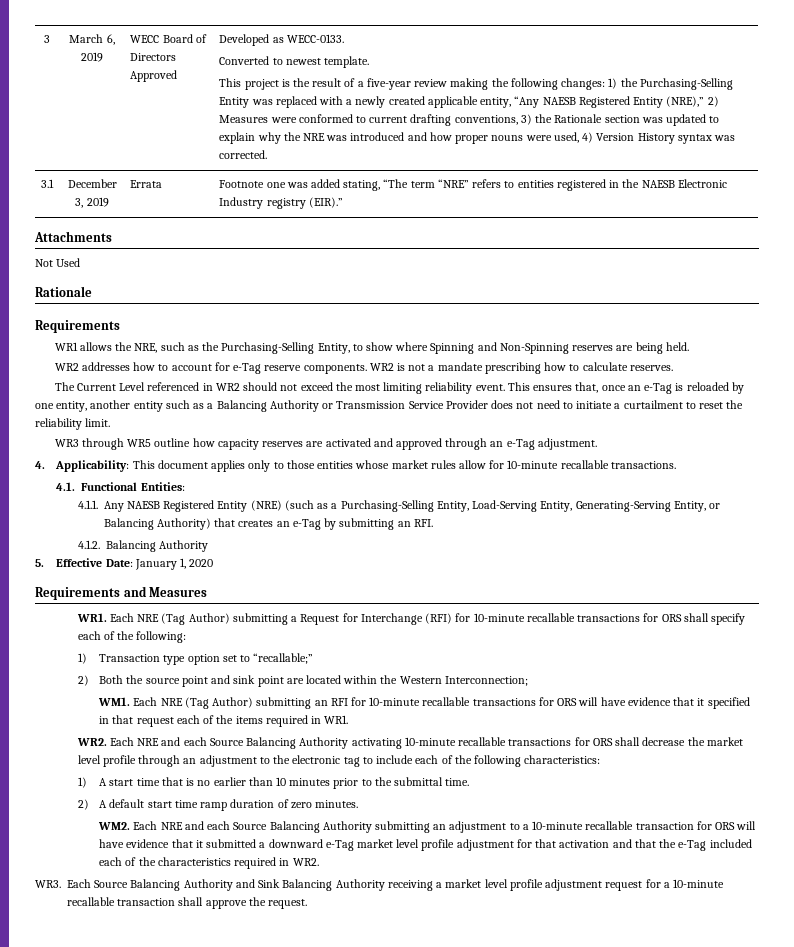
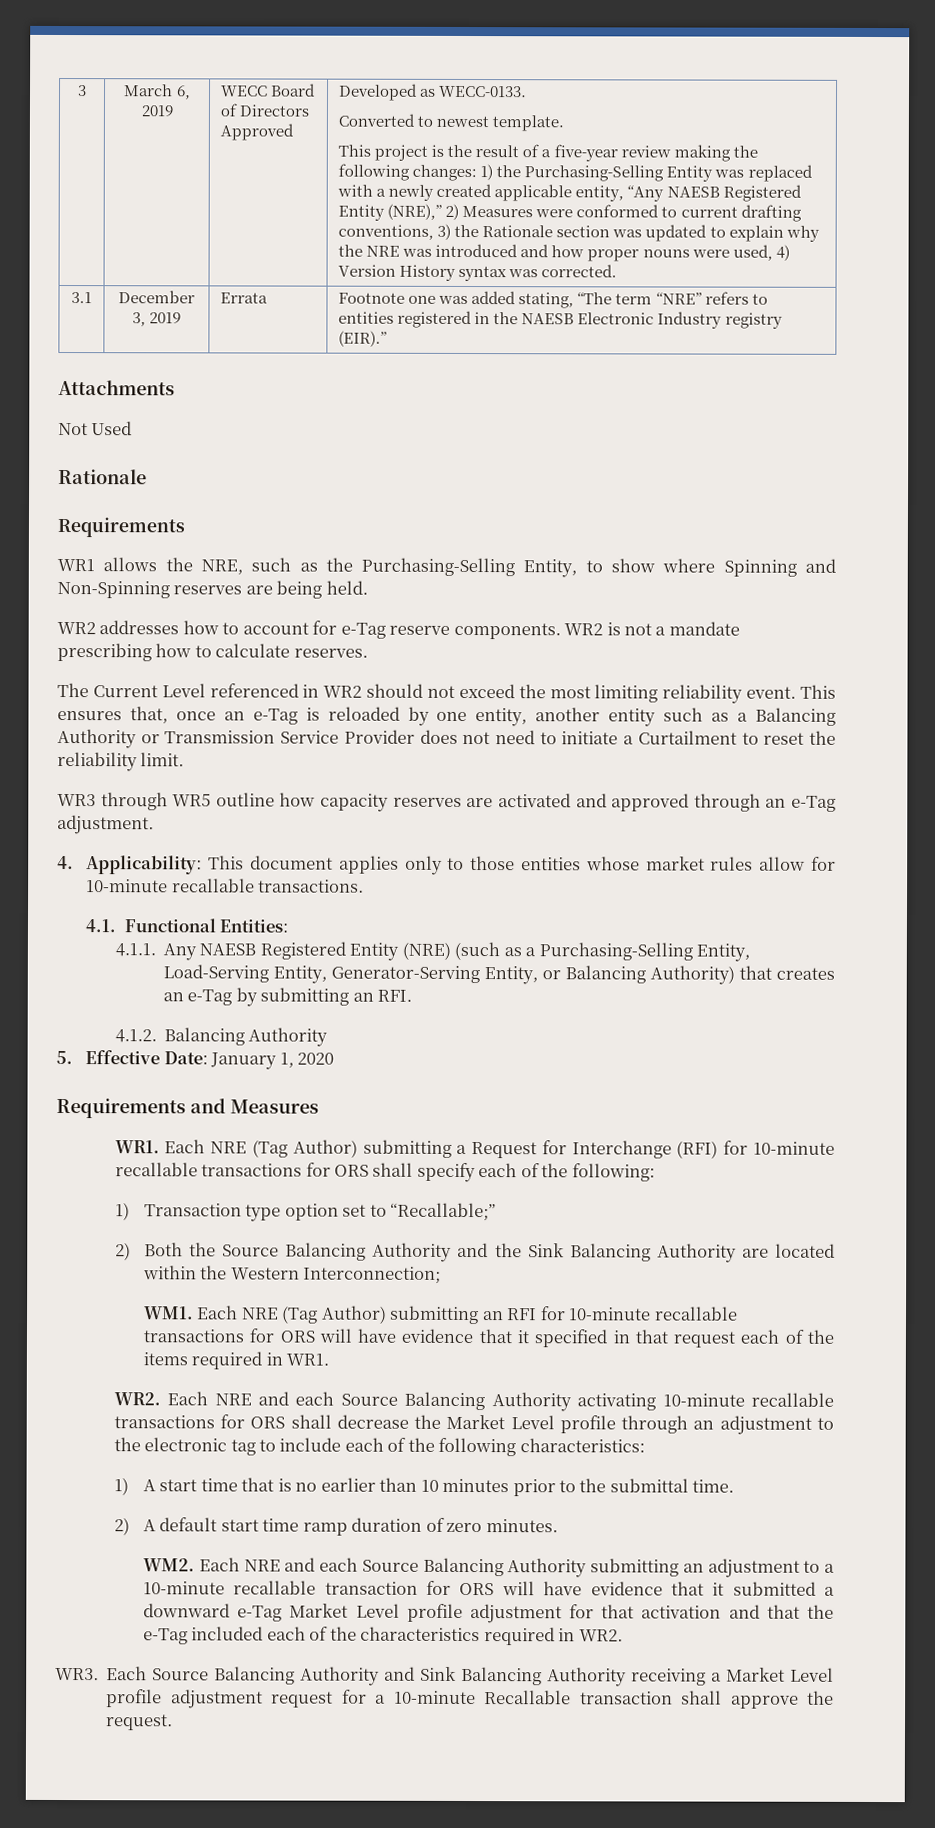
[623,400,683,409] curtailment -> [637,730,737,745] Curtailment
[575,501,671,512] Generating-Serving -> [330,965,480,984] Generator-Serving
[253,653,314,664] “recallable;” -> [390,1202,497,1222] “Recallable;”
[145,675,284,687] source point and sink point -> [222,1242,737,1263] Source Balancing Authority and the Sink Balancing Authority
[706,737,743,746] [77,755,101,764] market level -> [446,1414,555,1430] Market Level
[356,839,420,848] market level -> [289,1603,400,1618] Market Level
[445,879,508,888] market level -> [726,1667,835,1682] Market Level
[67,897,115,906] recallable -> [484,1690,572,1705] Recallable

